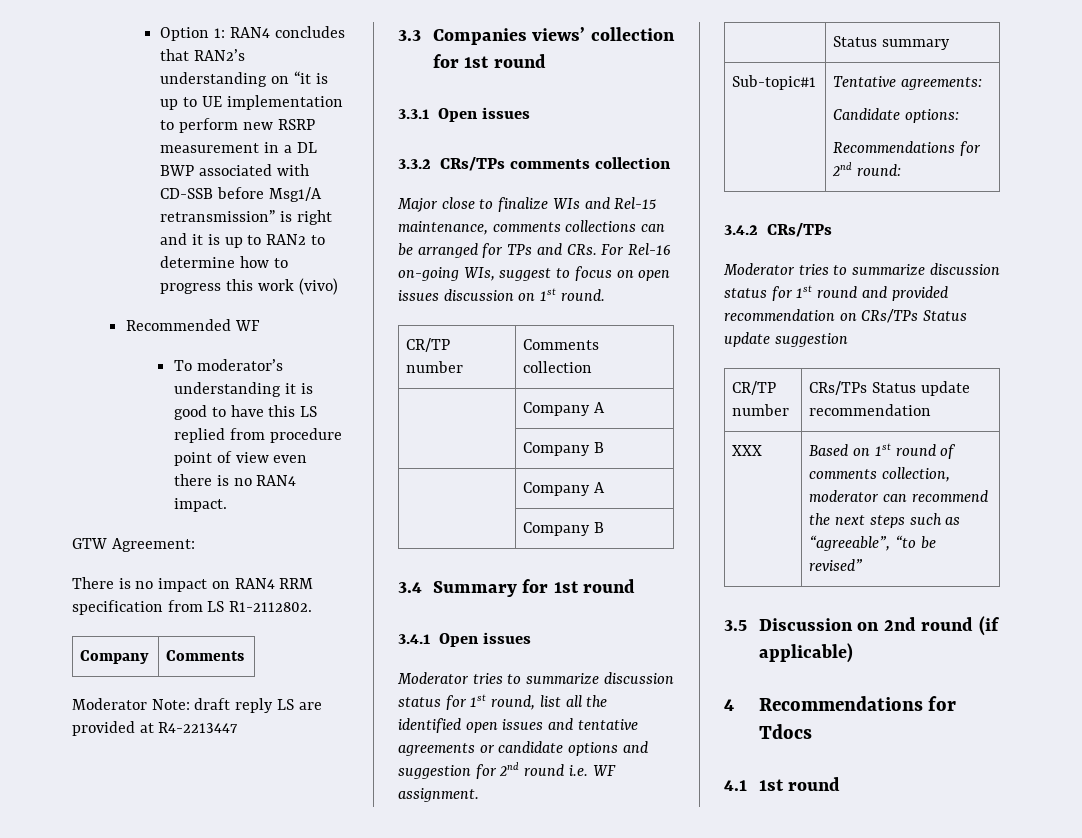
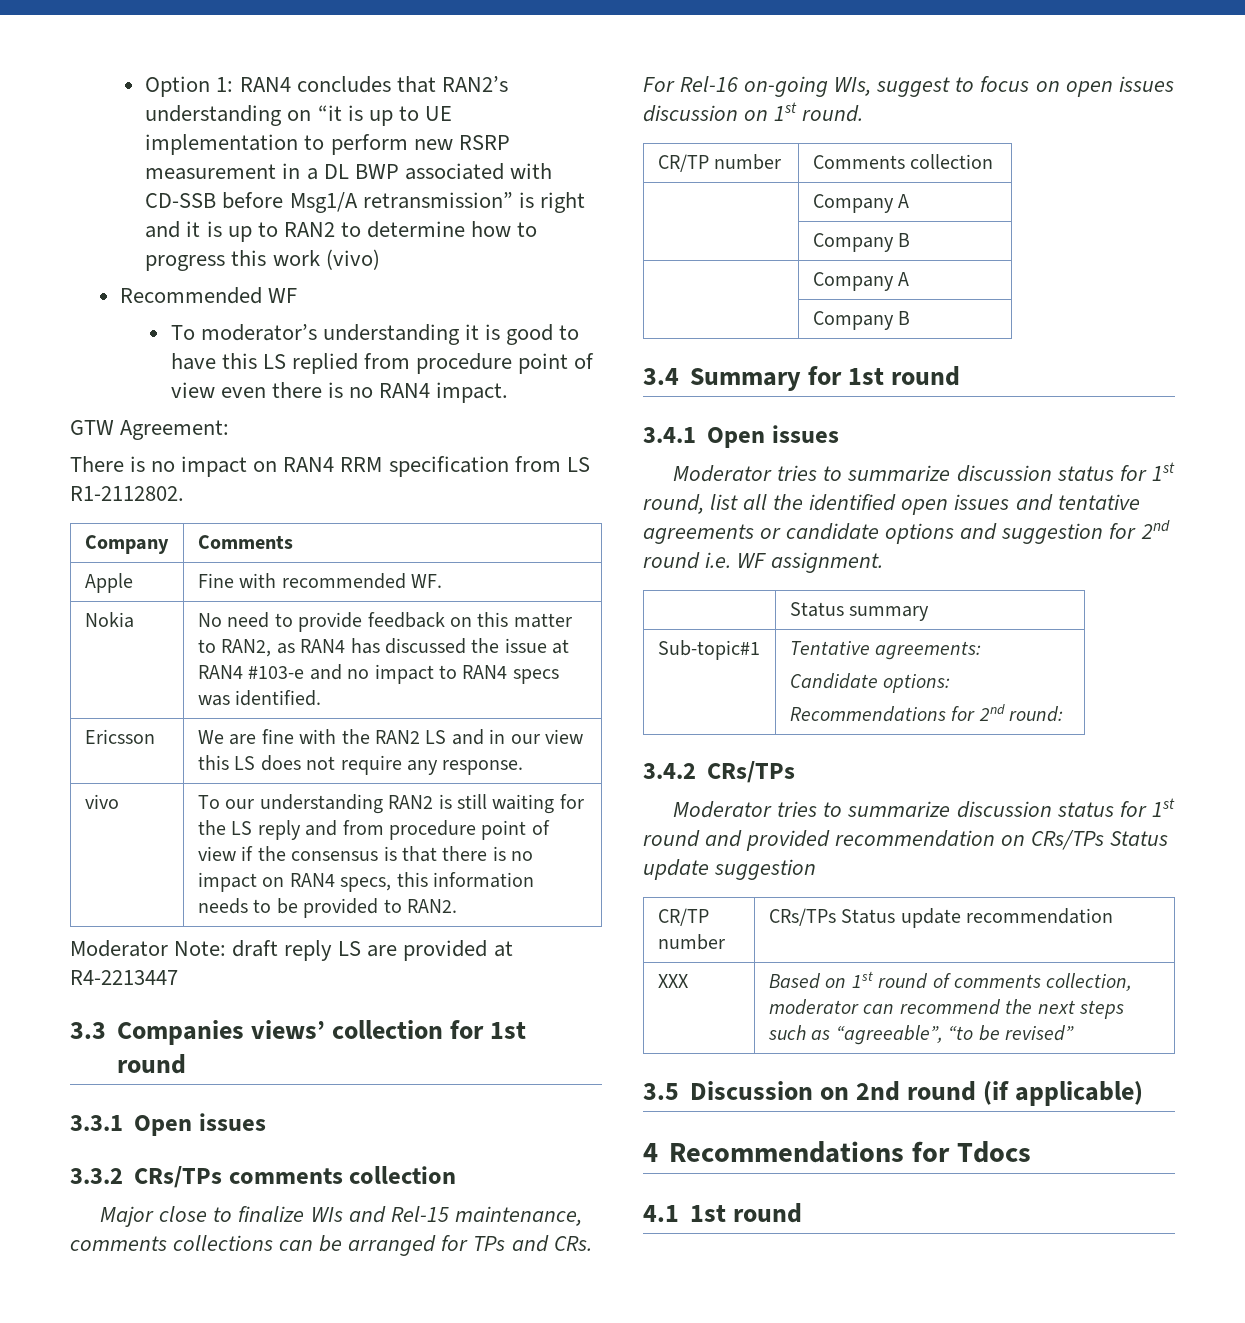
(245, 655) none -> [84,573,133,593] [197,573,443,589] [84,612,134,628] [197,612,572,632] [197,638,570,657] [197,664,559,684] [197,690,322,706] [84,729,155,744] [197,729,583,745] [197,755,524,775] [84,794,119,809] [197,794,584,814] [197,820,550,840] [197,846,534,862] [197,872,534,892] [197,898,457,918] // Apple | Fine with recommended WF. // Nokia | No need to provide feedback on this matter to RAN2, as RAN4 has discussed the issue at RAN4 #103-e and no impact to RAN4 specs was identified. // Ericsson | We are fine with the RAN2 LS and in our view this LS does not require any response. // vivo | To our understanding RAN2 is still waiting for the LS reply and from procedure point of view if the consensus is that there is no impact on RAN4 specs, this information needs to be provided to RAN2.

